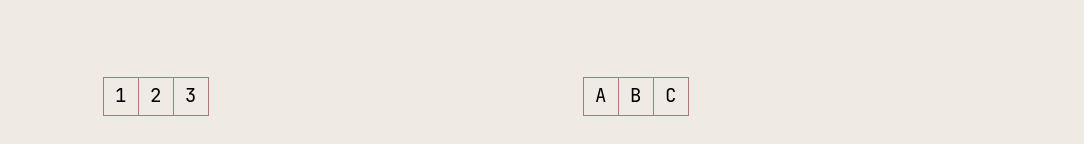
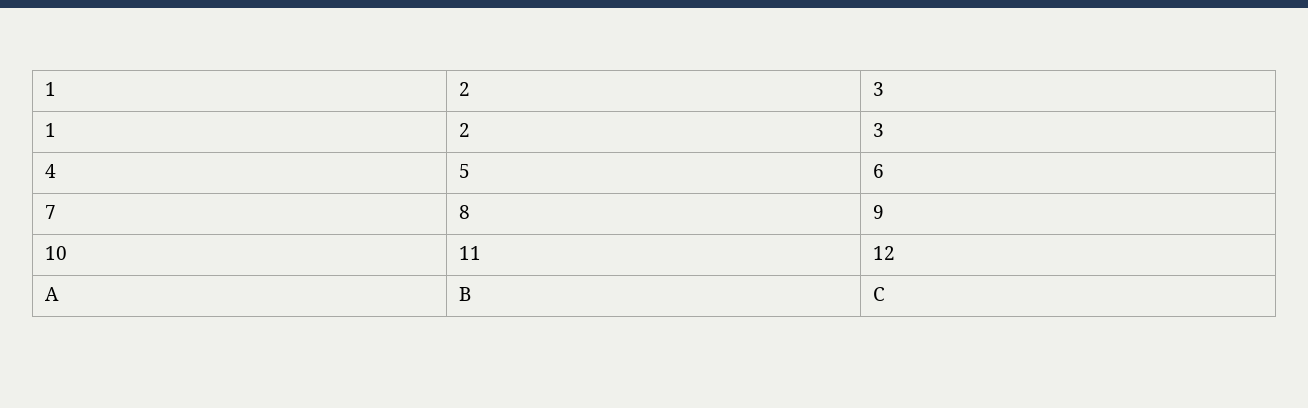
[114,88,126,102] [149,88,161,102] [184,88,196,102] 1 | 2 | 3 -> [45,82,57,96] [459,82,471,96] [873,82,885,96] [45,123,57,137] [459,123,471,137] [873,123,885,137] [45,164,57,178] [459,164,471,178] [873,164,885,178] [45,205,57,219] [459,205,471,219] [873,205,885,219] [45,246,68,260] [459,246,482,260] [873,246,896,260] 1 | 2 | 3 // 1 | 2 | 3 // 4 | 5 | 6 // 7 | 8 | 9 // 10 | 11 | 12

